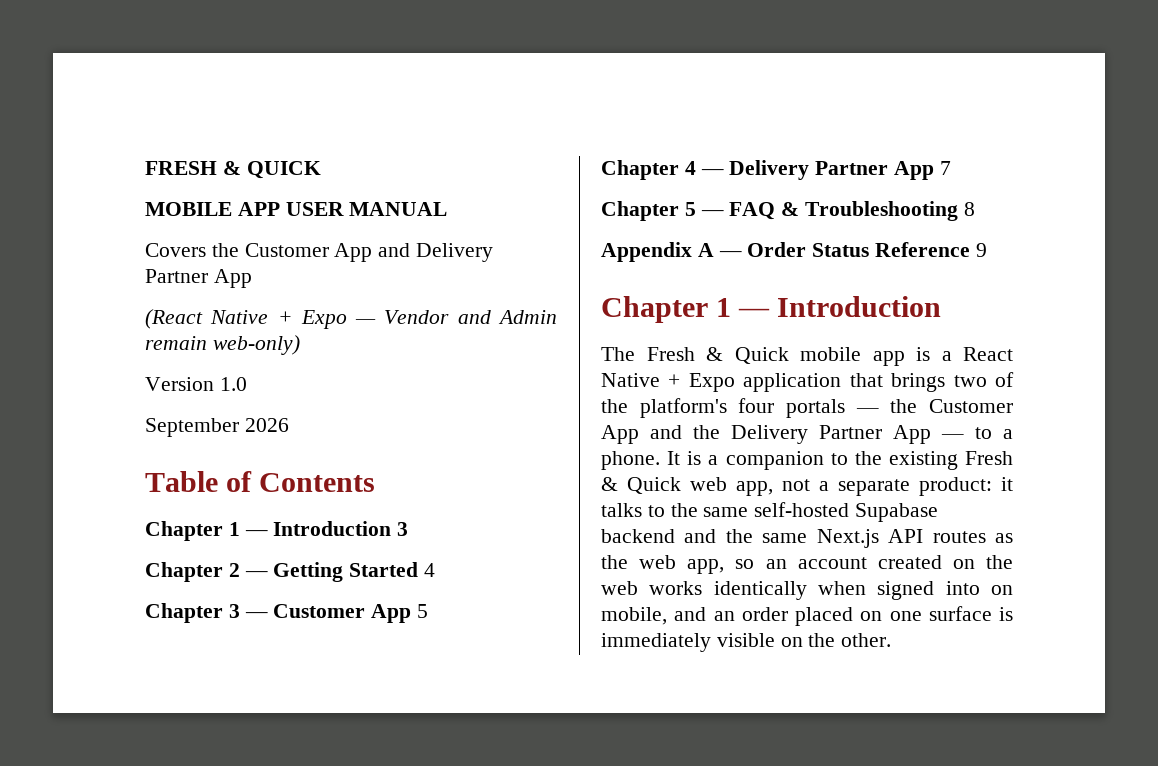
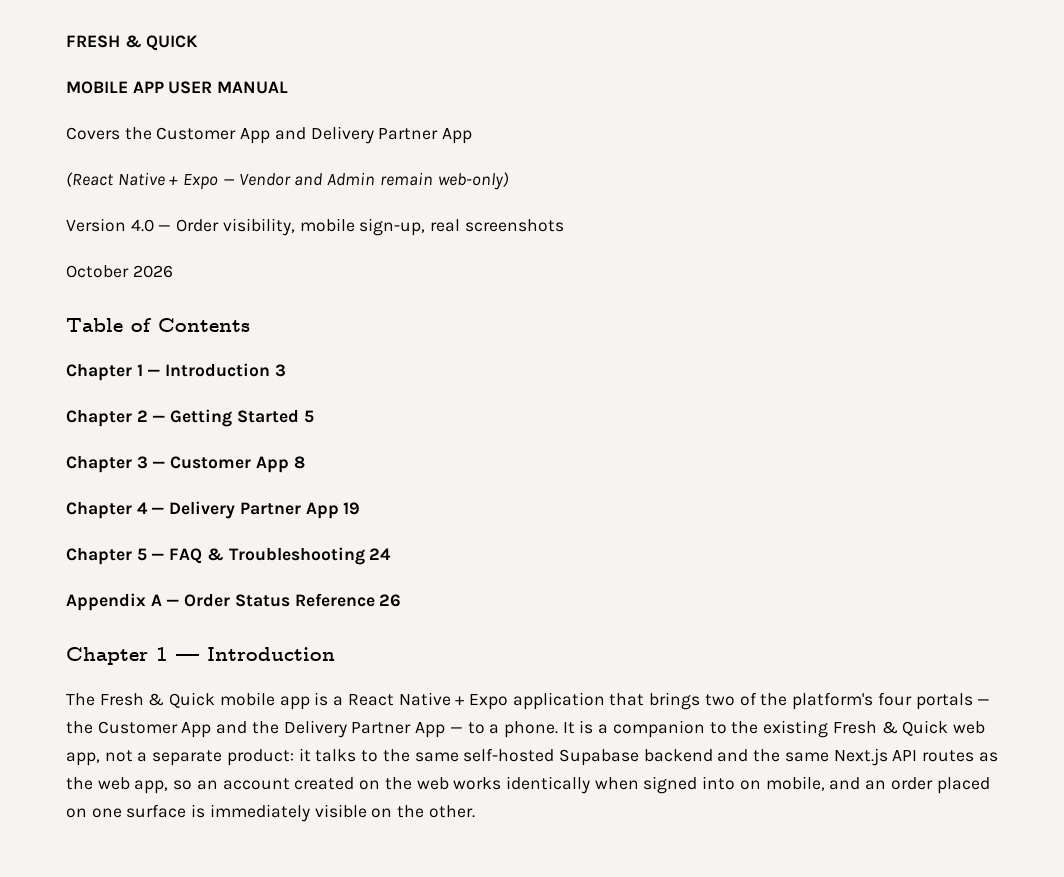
[219,377,247,391] [145,418,239,437] 1.0 // September -> [130,218,564,236] [66,265,129,278] 4.0 — Order visibility, mobile sign-up, real screenshots // October
[424,563,436,577] 4 -> [303,410,314,423] 5
[417,604,429,618] 5 -> [293,456,305,469] 8
[939,161,951,175] 7 -> [343,502,361,515] 19
[963,202,975,216] 8 -> [369,548,392,560] 24
[975,243,987,257] 9 -> [379,594,402,607] 26

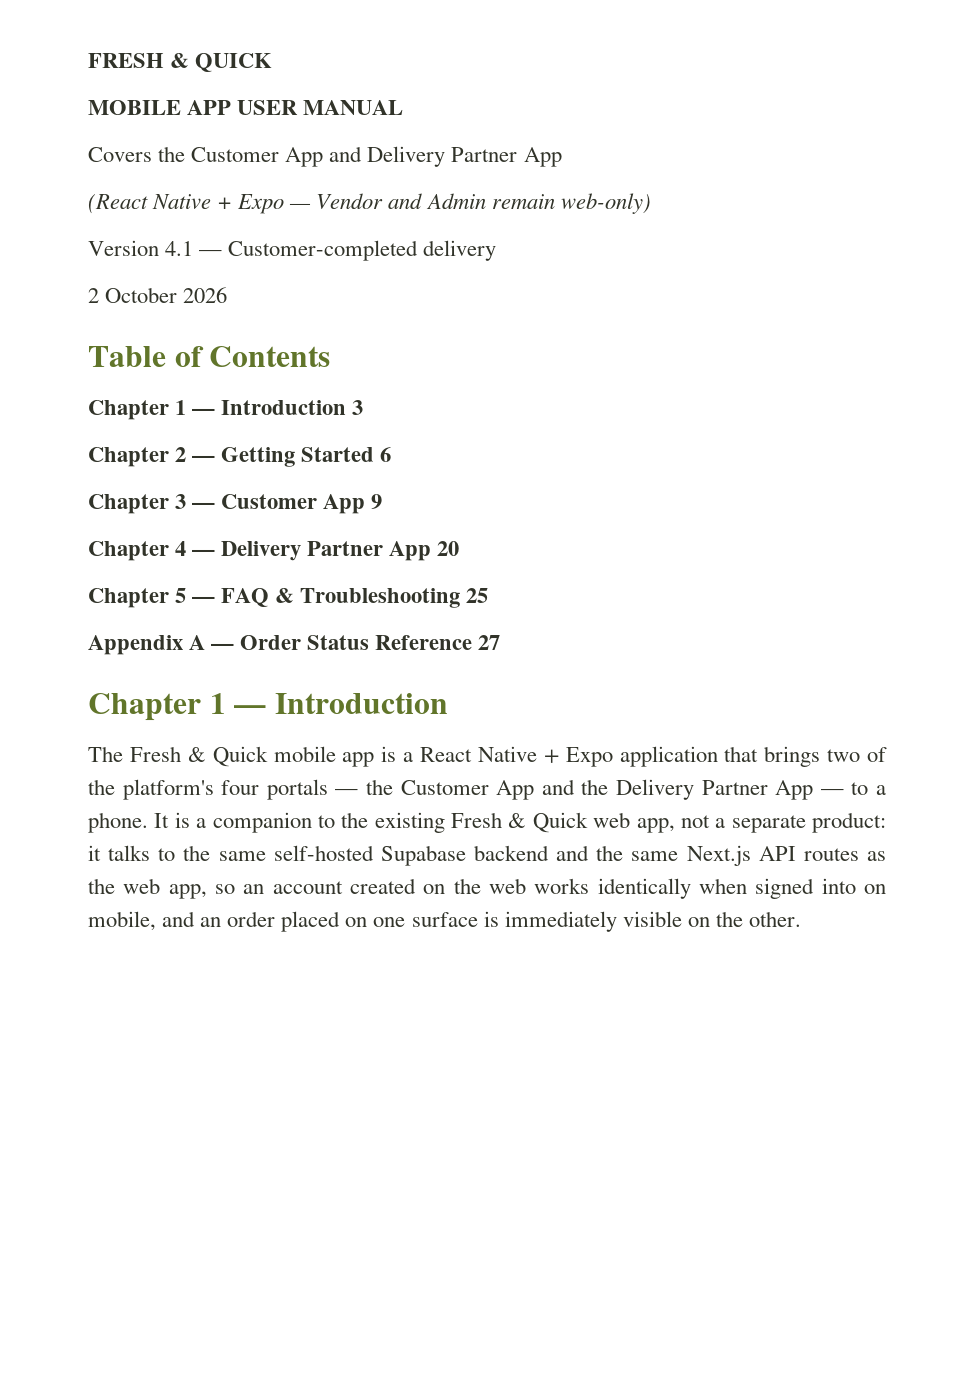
[130,218,564,236] 4.0 — Order visibility, mobile sign-up, real screenshots // -> [165,240,497,261] [88,288,99,303] 4.1 — Customer-completed delivery // 2
[303,410,314,423] 5 -> [380,447,392,462] 6
[293,456,305,469] 8 -> [371,494,383,509] 9
[343,502,361,515] 19 -> [437,541,460,556] 20
[369,548,392,560] 24 -> [466,588,489,603] 25
[379,594,402,607] 26 -> [478,635,501,650] 27

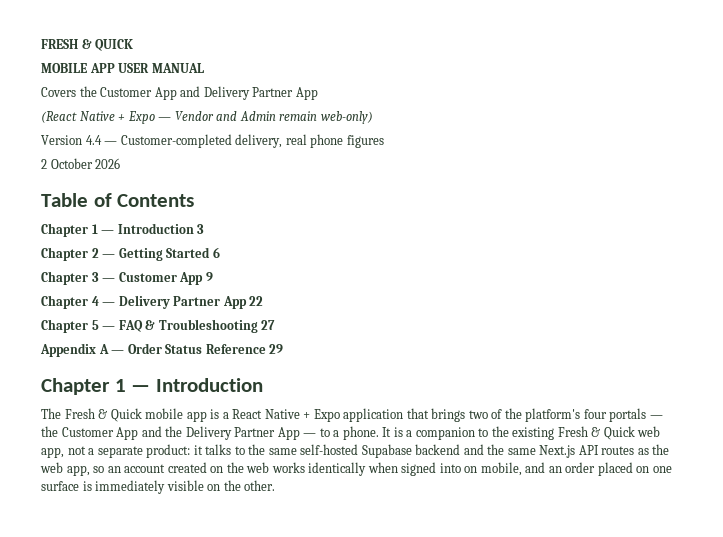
[165,241,194,256] 4.1 -> [85,135,102,145] 4.4
[423,240,497,261] delivery -> [235,134,384,148] delivery, real phone figures
[437,541,460,556] 20 -> [249,296,264,306] 22
[466,588,489,603] 25 -> [261,320,276,330] 27
[478,635,501,650] 27 -> [269,344,284,354] 29

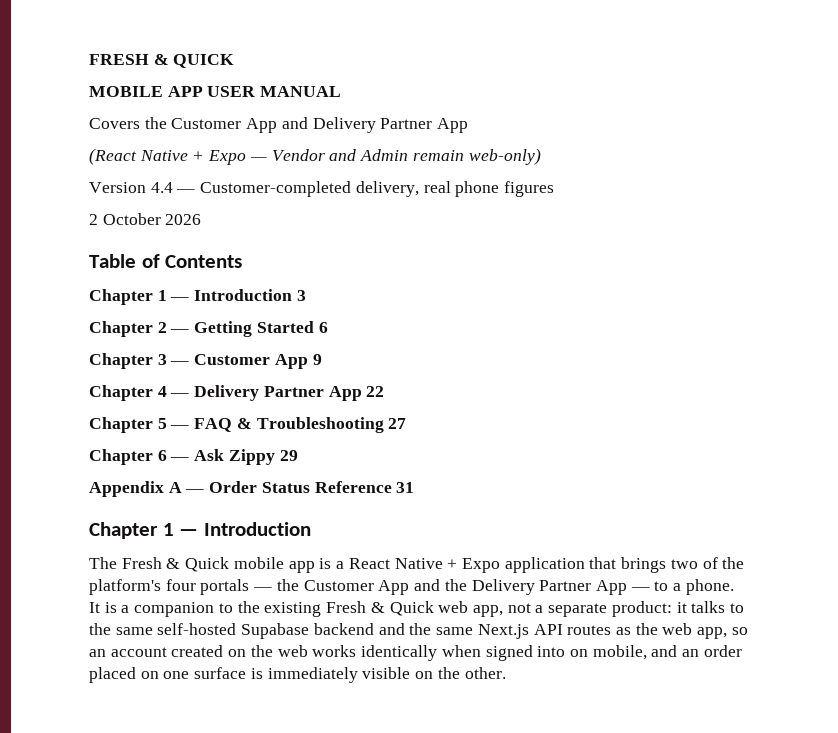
(276, 325) none -> [89,449,298,465] // Chapter 6 — Ask Zippy 29
[269,344,284,354] 29 -> [396,482,415,493] 31

